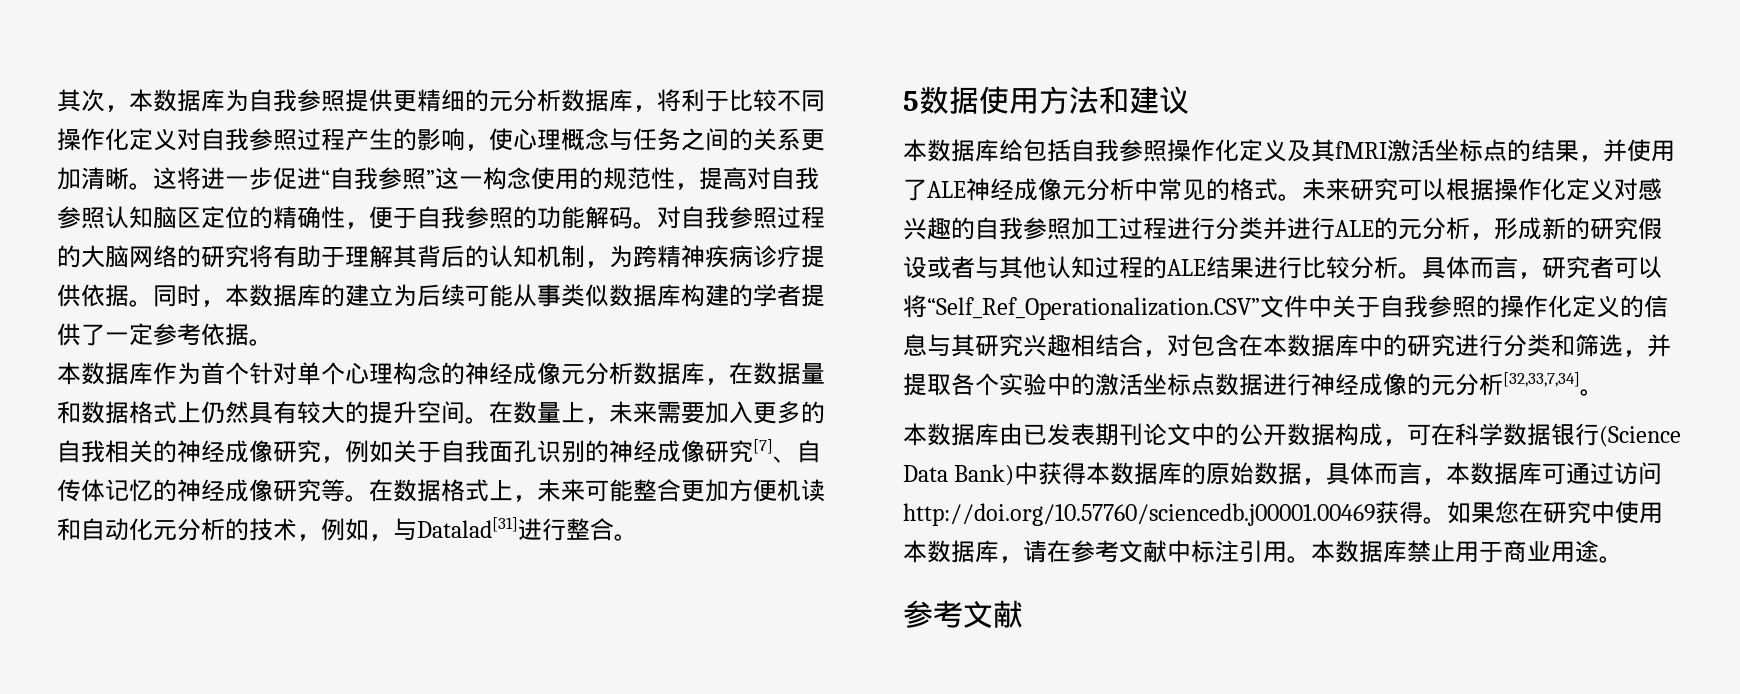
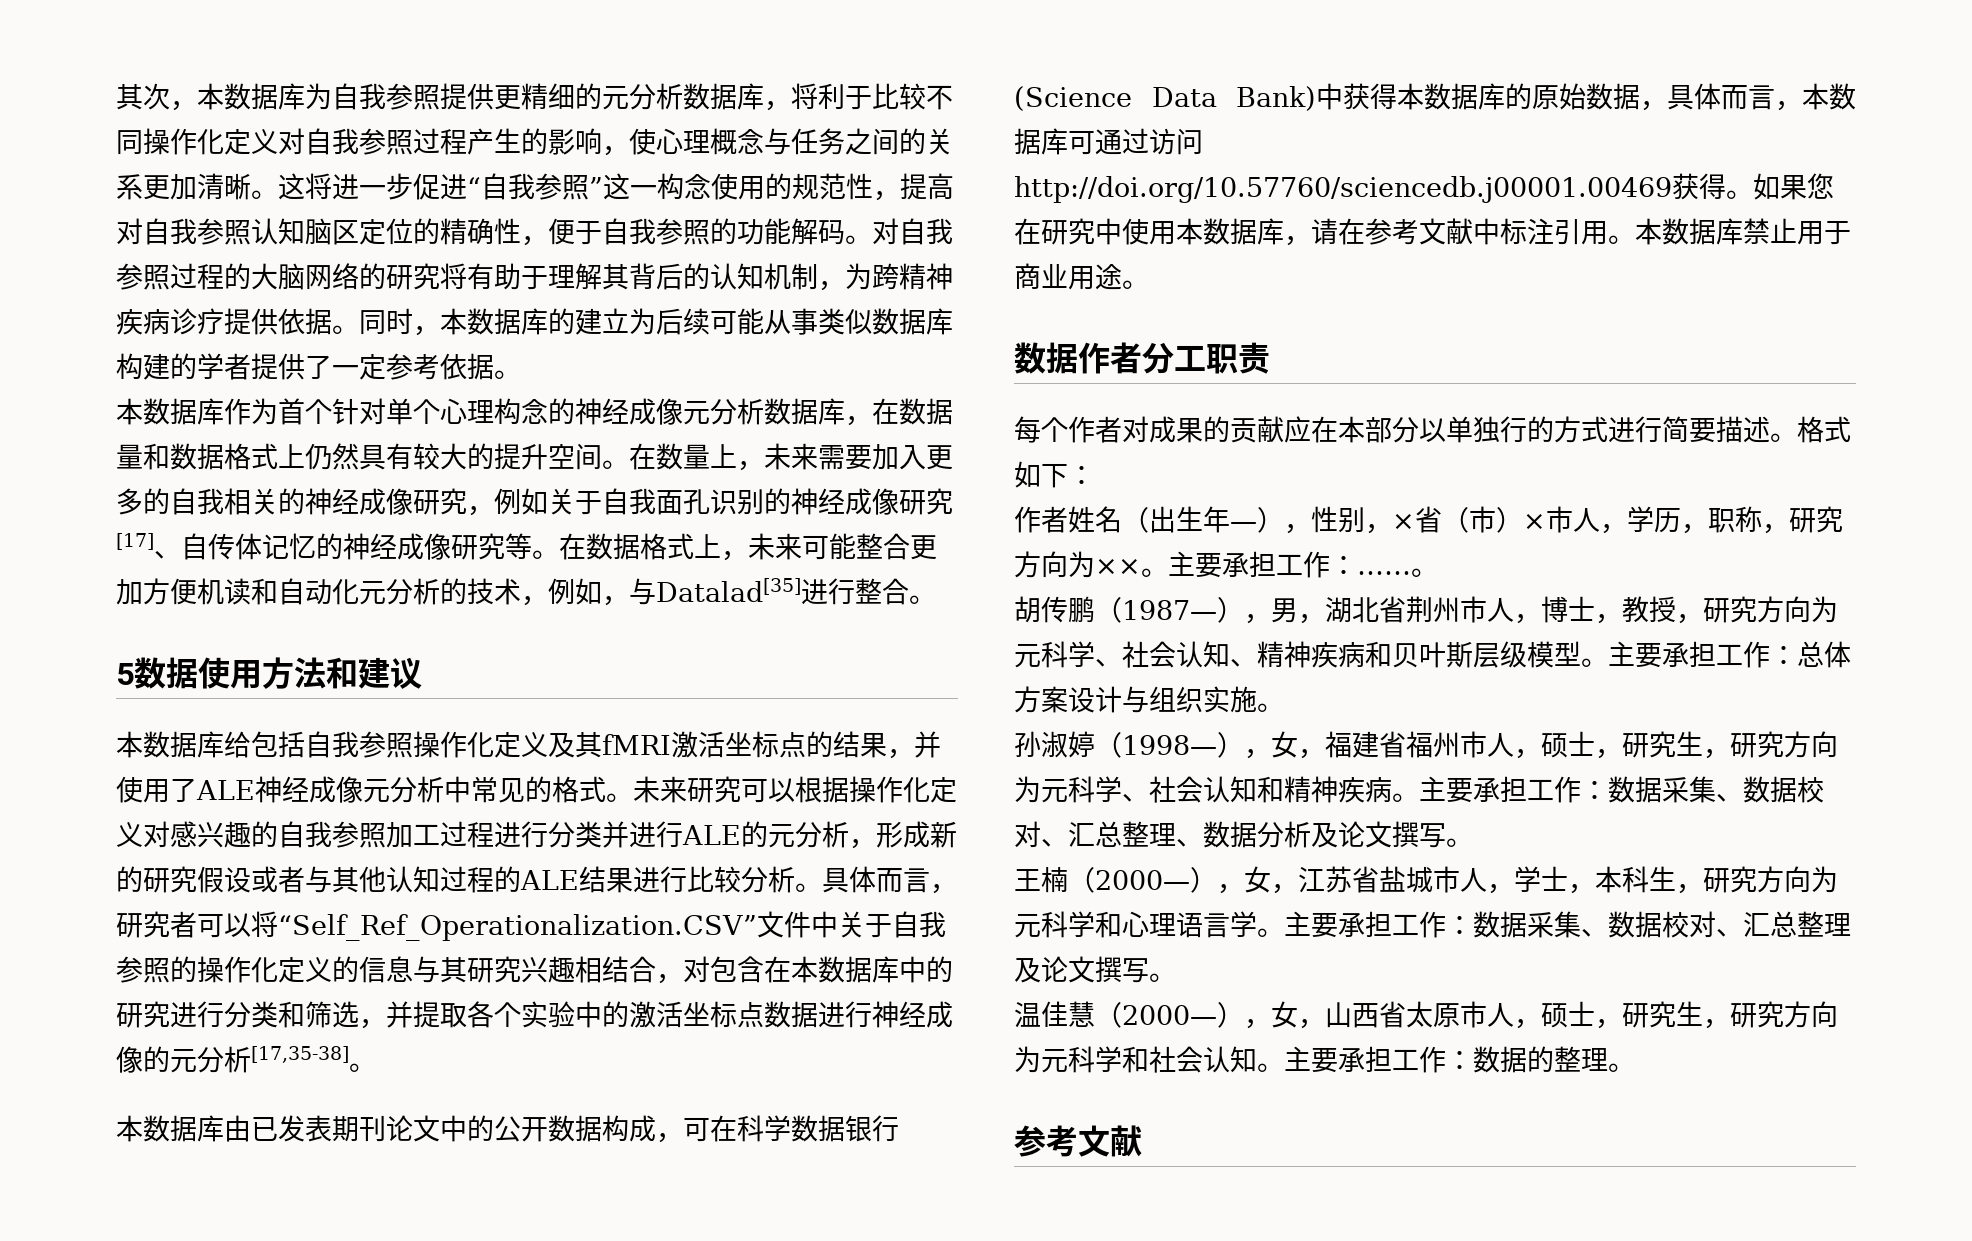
[753,439,773,454] [7] -> [116,533,154,550] [17]
[417,517,518,538] Datalad[31] -> [656,578,801,602] Datalad[35]
[1503,372,1580,387] [32,33,7,34] -> [251,1046,349,1063] [17,35-38]
(1623, 559) none -> [1014,342,1270,374] [1014,416,1851,443] [1014,461,1095,488] [1014,506,1843,534] [1014,551,1438,578] [1014,596,1838,624] [1014,641,1851,668] [1014,686,1284,713] [1014,731,1838,759] [1014,776,1824,803] [1014,821,1473,848] [1014,866,1838,894] [1014,911,1851,938] [1014,956,1176,983] [1014,1001,1838,1029] [1014,1046,1635,1073] // 数据作者分工职责 // 每个作者对成果的贡献应在本部分以单独行的方式进行简要描述。格式如下： // 作者姓名（出生年—），性别，×省（市）×市人，学历，职称，研究方向为××。主要承担工作：……。 // 胡传鹏（1987—），男，湖北省荆州市人，博士，教授，研究方向为元科学、社会认知、精神疾病和贝叶斯层级模型。主要承担工作：总体方案设计与组织实施。 // 孙淑婷（1998—），女，福建省福州市人，硕士，研究生，研究方向为元科学、社会认知和精神疾病。主要承担工作：数据采集、数据校对、汇总整理、数据分析及论文撰写。 // 王楠（2000—），女，江苏省盐城市人，学士，本科生，研究方向为元科学和心理语言学。主要承担工作：数据采集、数据校对、汇总整理及论文撰写。 // 温佳慧（2000—），女，山西省太原市人，硕士，研究生，研究方向为元科学和社会认知。主要承担工作：数据的整理。

